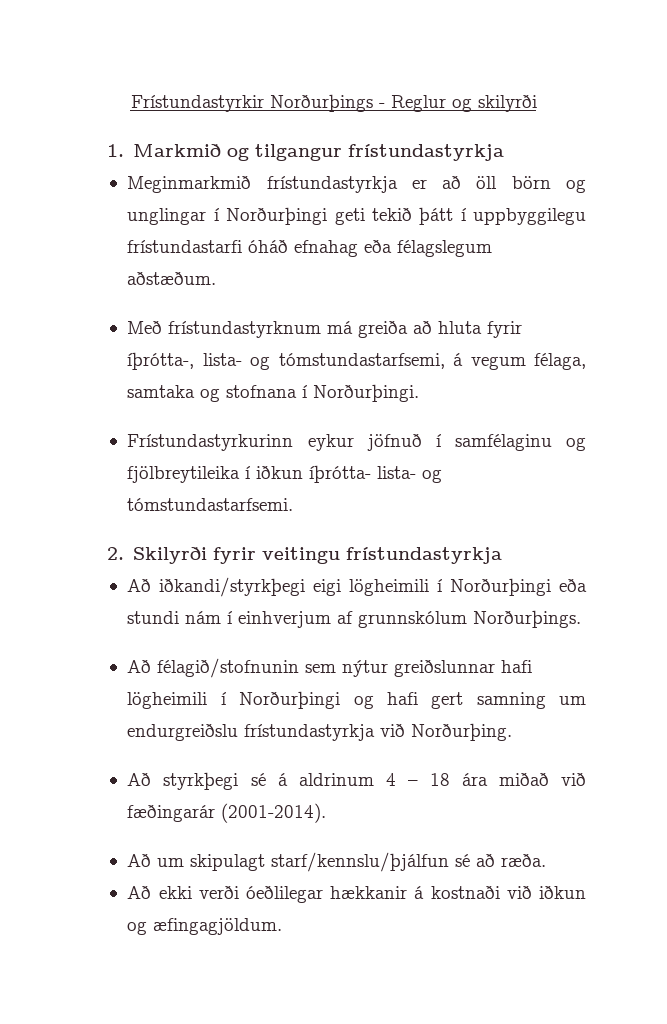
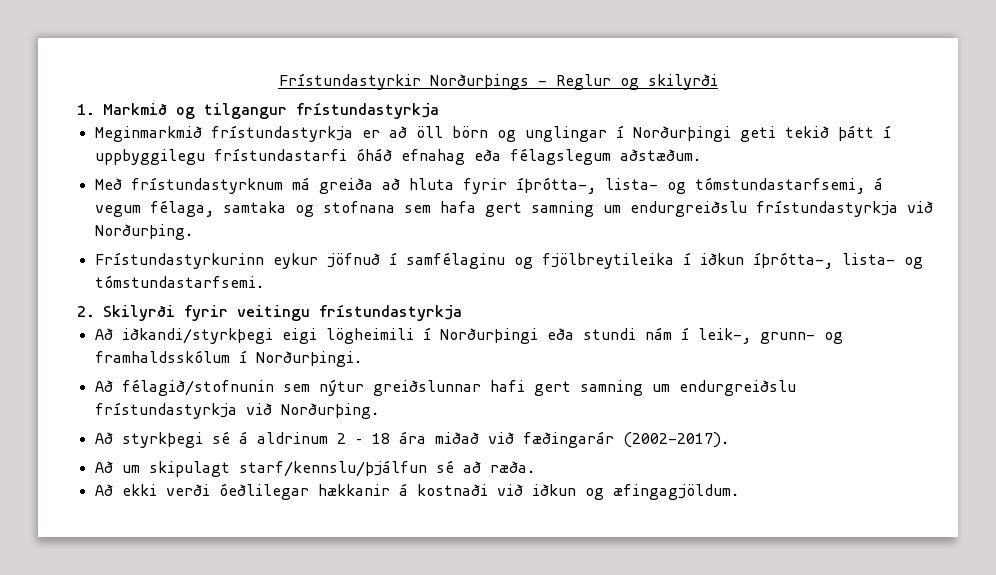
[302,384,420,402] í Norðurþingi. -> [403,200,933,217] [94,224,193,240] sem hafa gert samning um endurgreiðslu frístundastyrkja við Norðurþing.
[309,465,372,483] íþrótta- -> [752,252,833,269] íþrótta-,
[238,610,582,628] einhverjum af grunnskólum Norðurþings. -> [697,328,843,344] [94,350,362,367] leik-, grunn- og framhaldsskólum í Norðurþingi.
[127,691,418,709] lögheimili í Norðurþingi og hafi -> (525, 386) none
[385,773,396,786] 4 -> [336,433,346,444] 2
[221,803,327,823] (2001-2014). -> [622,432,729,448] (2002-2017).

